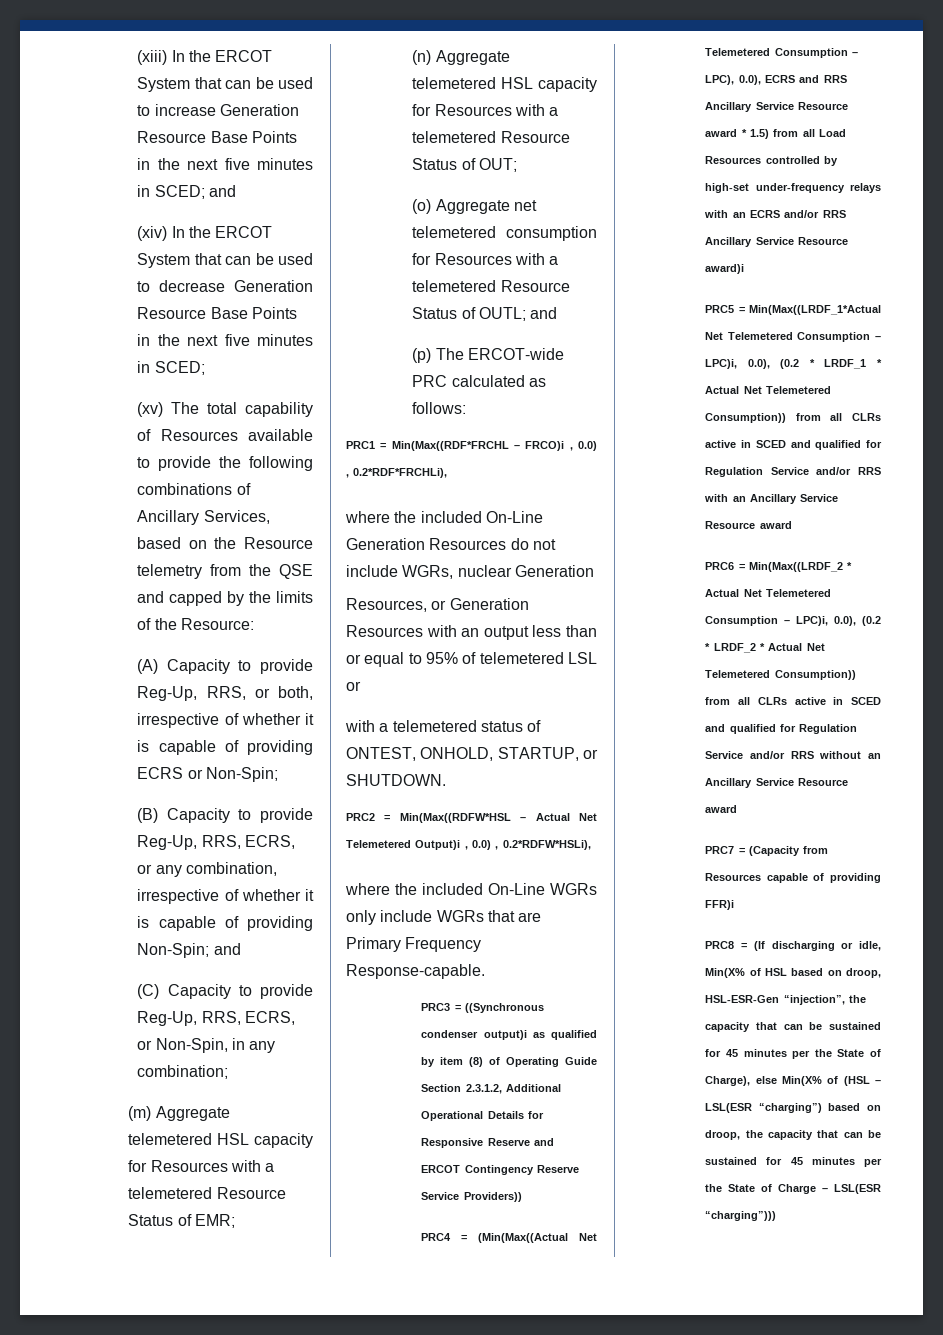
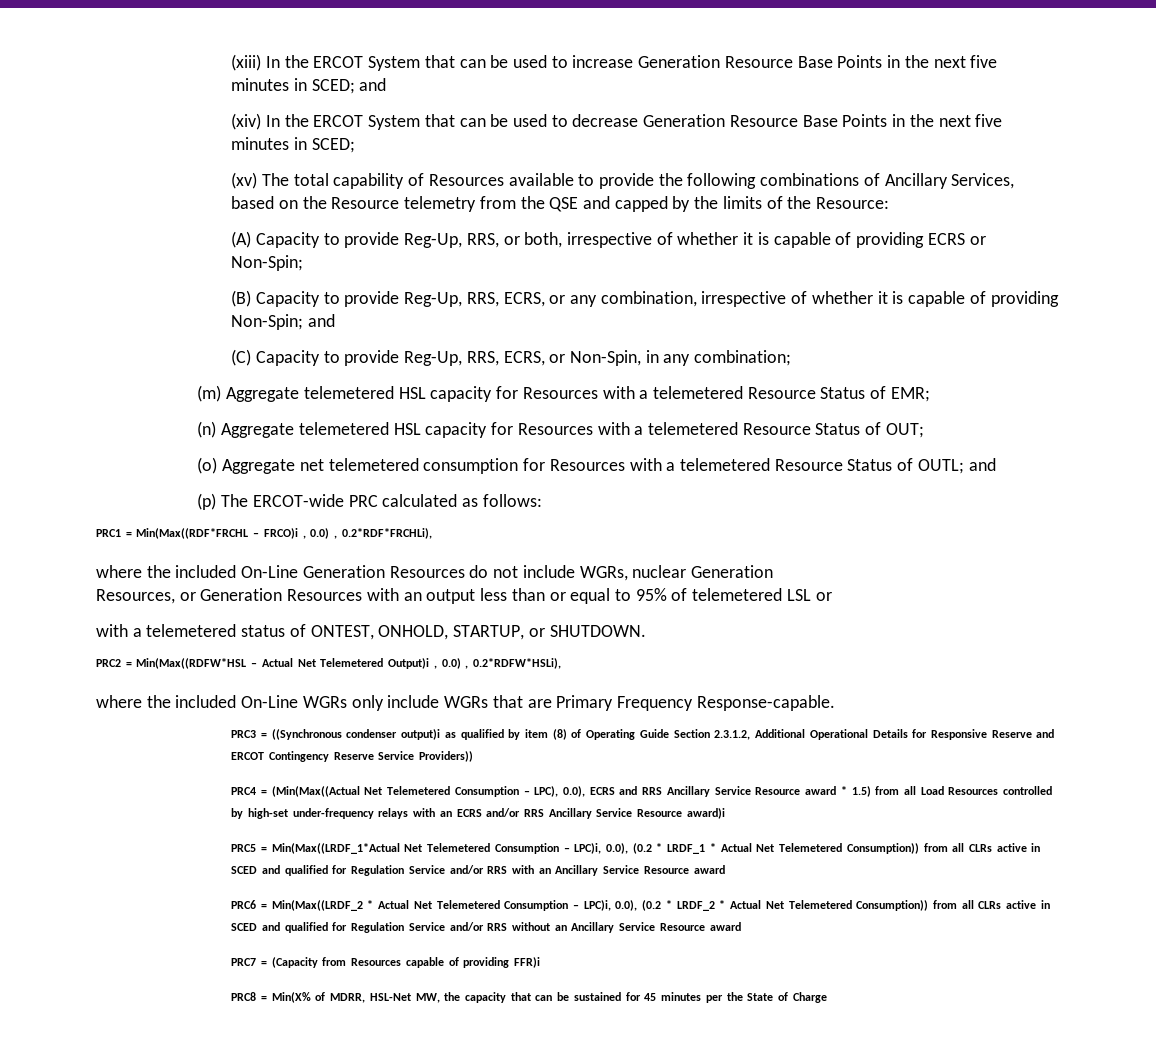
[753,941,881,951] [705,968,881,978] [705,995,866,1005] [705,1022,881,1032] [705,1049,881,1059] [705,1076,881,1086] [705,1103,881,1113] [705,1130,741,1140] (If discharging or idle, Min(X% of HSL based on droop, HSL-ESR-Gen “injection”, the capacity that can be sustained for 45 minutes per the State of Charge), else Min(X% of (HSL – LSL(ESR “charging”) based on droop, -> [271,992,440,1003] Min(X% of MDRR, HSL-Net MW,
[822,1184,881,1194] [705,1211,777,1221] – LSL(ESR “charging”))) -> (827, 997) none

